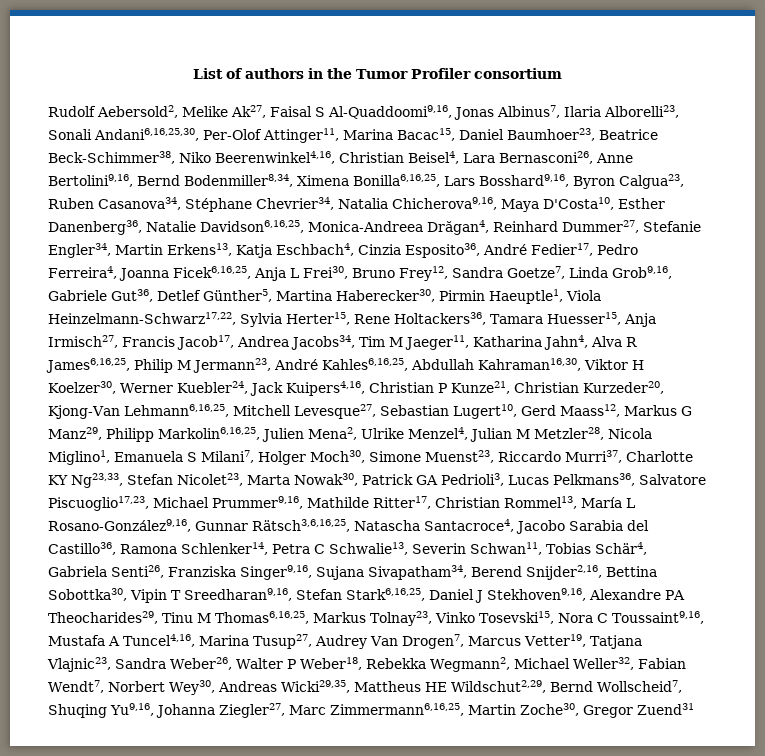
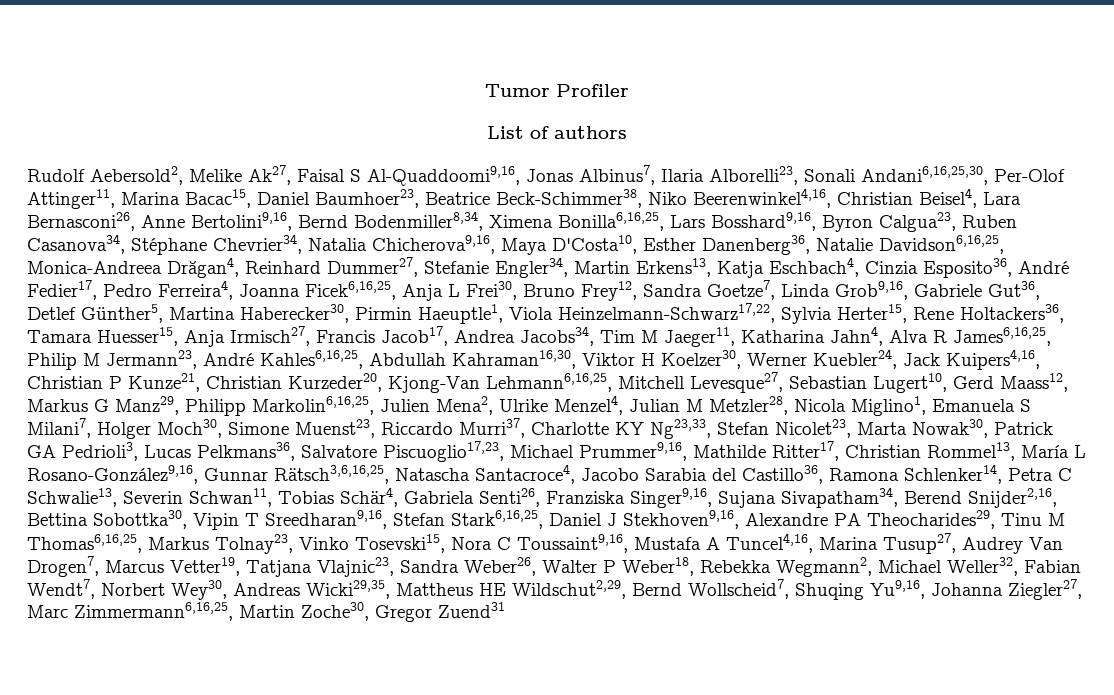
(192, 73) none -> [485,84,629,97] Tumor Profiler //
[307,68,562,79] in the Tumor Profiler consortium -> (627, 132) none

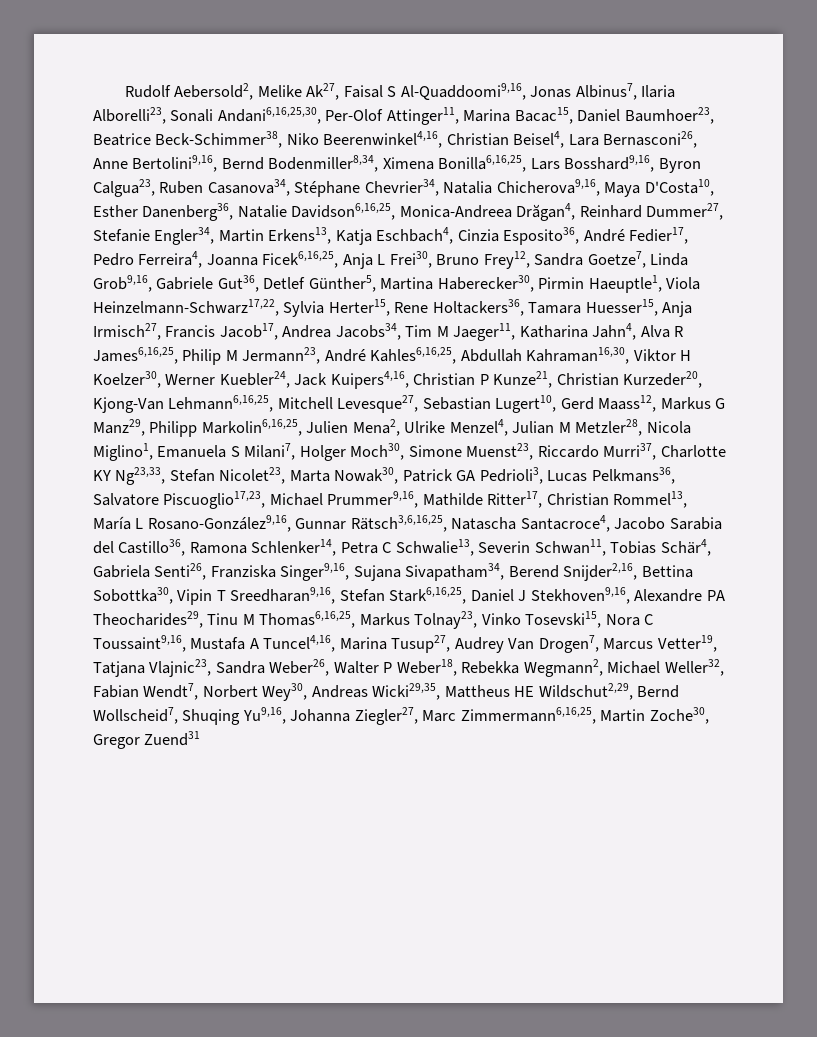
[485,84,629,97] [487,126,627,139] Tumor Profiler // List of authors // -> (124, 91) none

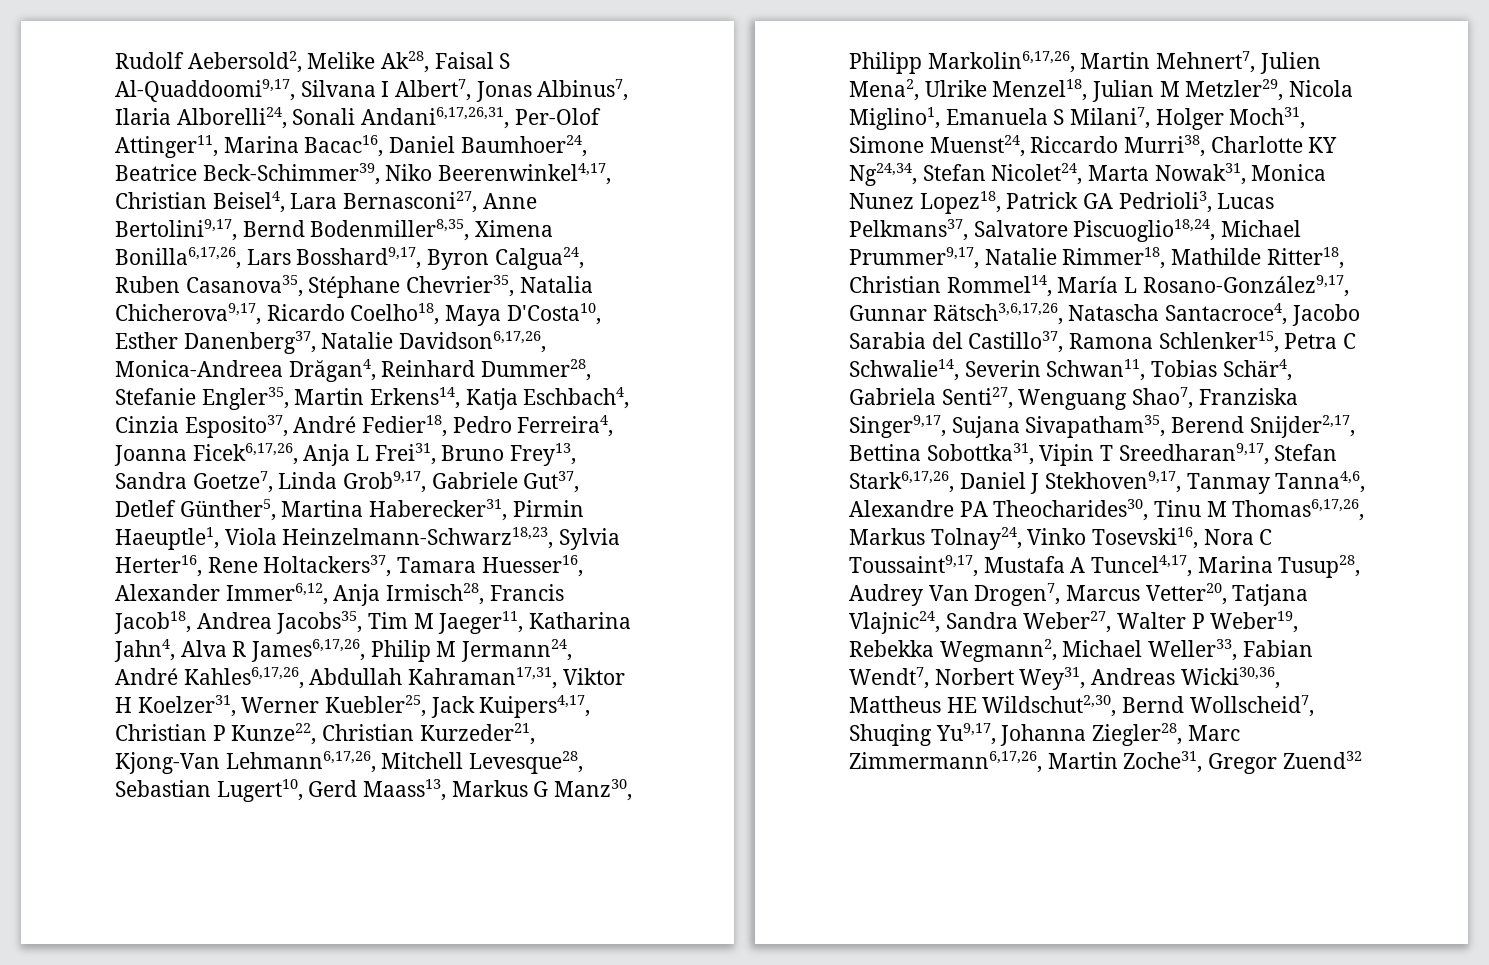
[306,83,340,100] Ak27, -> [381,51,430,73] Ak28,
[400,83,676,100] [93,107,714,125] [93,131,698,148] [93,155,701,173] [93,179,714,197] [93,203,724,221] [93,227,689,245] Al-Quaddoomi9,16, Jonas Albinus7, Ilaria Alborelli23, Sonali Andani6,16,25,30, Per-Olof Attinger11, Marina Bacac15, Daniel Baumhoer23, Beatrice Beck-Schimmer38, Niko Beerenwinkel4,16, Christian Beisel4, Lara Bernasconi26, Anne Bertolini9,16, Bernd Bodenmiller8,34, Ximena Bonilla6,16,25, Lars Bosshard9,16, Byron Calgua23, Ruben Casanova34, Stéphane Chevrier34, Natalia Chicherova9,16, Maya D'Costa10, Esther Danenberg36, Natalie Davidson6,16,25, Monica-Andreea Drăgan4, Reinhard Dummer27, Stefanie Engler34, Martin Erkens13, Katja Eschbach4, Cinzia Esposito36, André Fedier17, -> [115,79,629,102] [115,107,601,129] [115,135,587,158] [115,163,612,185] [115,191,537,213] [115,219,554,241] [115,247,584,270] [115,275,593,298] [115,303,601,326] [115,331,547,354] [115,359,592,382] [115,387,630,410] [115,415,448,438] Al-Quaddoomi9,17, Silvana I Albert7, Jonas Albinus7, Ilaria Alborelli24, Sonali Andani6,17,26,31, Per-Olof Attinger11, Marina Bacac16, Daniel Baumhoer24, Beatrice Beck-Schimmer39, Niko Beerenwinkel4,17, Christian Beisel4, Lara Bernasconi27, Anne Bertolini9,17, Bernd Bodenmiller8,35, Ximena Bonilla6,17,26, Lars Bosshard9,17, Byron Calgua24, Ruben Casanova35, Stéphane Chevrier35, Natalia Chicherova9,17, Ricardo Coelho18, Maya D'Costa10, Esther Danenberg37, Natalie Davidson6,17,26, Monica-Andreea Drăgan4, Reinhard Dummer28, Stefanie Engler35, Martin Erkens14, Katja Eschbach4, Cinzia Esposito37, André Fedier18,
[262,251,339,268] Ficek6,16,25, -> [192,443,298,465] Ficek6,17,26,
[389,251,689,269] [93,275,259,292] Frei30, Bruno Frey12, Sandra Goetze7, Linda Grob9,16, Gabriele Gut36, -> [374,443,577,466] [115,471,580,493] Frei31, Bruno Frey13, Sandra Goetze7, Linda Grob9,17, Gabriele Gut37,
[437,275,534,292] Haberecker30, -> [369,499,508,521] Haberecker31,
[93,299,693,317] [93,323,401,340] Heinzelmann-Schwarz17,22, Sylvia Herter15, Rene Holtackers36, Tamara Huesser15, Anja Irmisch27, Francis Jacob17, Andrea Jacobs34, -> [282,527,621,550] [115,555,583,577] [115,583,564,606] [114,611,363,634] Heinzelmann-Schwarz18,23, Sylvia Herter16, Rene Holtackers37, Tamara Huesser16, Alexander Immer6,12, Anja Irmisch28, Francis Jacob18, Andrea Jacobs35,
[93,347,178,364] James6,16,25, -> [251,639,366,662] James6,17,26,
[242,347,692,364] [93,371,703,389] [93,395,419,413] Jermann23, André Kahles6,16,25, Abdullah Kahraman16,30, Viktor H Koelzer30, Werner Kuebler24, Jack Kuipers4,16, Christian P Kunze21, Christian Kurzeder20, Kjong-Van Lehmann6,16,25, Mitchell Levesque27, -> [461,639,573,662] [115,667,625,689] [115,695,591,718] [115,723,535,745] [115,751,584,774] Jermann24, André Kahles6,17,26, Abdullah Kahraman17,31, Viktor H Koelzer31, Werner Kuebler25, Jack Kuipers4,17, Christian P Kunze22, Christian Kurzeder21, Kjong-Van Lehmann6,17,26, Mitchell Levesque28,
[598,395,657,412] Maass12, -> [363,779,447,801] Maass13,
[93,419,302,437] Manz29, Philipp Markolin6,16,25, -> [554,779,633,801] [849,51,1256,74] Manz30, Philipp Markolin6,17,26, Martin Mehnert7,
[449,419,508,436] Menzel4, -> [992,79,1088,101] Menzel18,
[575,419,643,436] Metzler28, -> [1185,79,1284,101] Metzler29,
[350,443,726,460] [93,467,675,485] [93,491,688,509] [93,515,447,532] Moch30, Simone Muenst23, Riccardo Murri37, Charlotte KY Ng23,33, Stefan Nicolet23, Marta Nowak30, Patrick GA Pedrioli3, Lucas Pelkmans36, Salvatore Piscuoglio17,23, Michael Prummer9,16, Mathilde Ritter17, Christian Rommel13, María L Rosano-González9,16, Gunnar Rätsch3,6,16,25, -> [1229,107,1306,129] [849,135,1338,157] [849,163,1327,186] [849,191,1275,214] [849,219,1302,242] [849,247,1344,269] [849,275,1349,297] [849,303,1063,325] Moch31, Simone Muenst24, Riccardo Murri38, Charlotte KY Ng24,34, Stefan Nicolet24, Marta Nowak31, Monica Nunez Lopez18, Patrick GA Pedrioli3, Lucas Pelkmans37, Salvatore Piscuoglio18,24, Michael Prummer9,17, Natalie Rimmer18, Mathilde Ritter18, Christian Rommel14, María L Rosano-González9,17, Gunnar Rätsch3,6,17,26,
[118,539,337,556] Castillo36, Ramona Schlenker14, -> [968,331,1279,353] Castillo37, Ramona Schlenker15,
[395,539,474,556] Schwalie13, -> [849,359,959,381] Schwalie14,
[154,563,693,581] [93,587,630,605] Senti26, Franziska Singer9,16, Sujana Sivapatham34, Berend Snijder2,16, Bettina Sobottka30, Vipin T Sreedharan9,16, Stefan Stark6,16,25, Daniel J Stekhoven9,16, -> [941,387,1298,410] [849,415,1355,438] [849,443,1338,466] [849,471,1366,494] Senti27, Wenguang Shao7, Franziska Singer9,17, Sujana Sivapatham35, Berend Snijder2,17, Bettina Sobottka31, Vipin T Sreedharan9,17, Stefan Stark6,17,26, Daniel J Stekhoven9,17, Tanmay Tanna4,6,
[93,611,203,628] Theocharides29, -> [993,499,1149,521] Theocharides30,
[259,611,602,629] Thomas6,16,25, Markus Tolnay23, Vinko Tosevski15, -> [1232,499,1365,521] [849,527,1199,550] Thomas6,17,26, Markus Tolnay24, Vinko Tosevski16,
[93,635,186,652] Toussaint9,16, -> [849,555,978,577] Toussaint9,17,
[263,635,451,653] Tuncel4,16, Marina Tusup27, -> [1091,555,1361,578] Tuncel4,17, Marina Tusup28,
[657,635,717,652] [93,659,330,677] Vetter19, Tatjana Vlajnic23, Sandra Weber26, -> [1145,583,1309,606] [849,611,1112,634] Vetter20, Tatjana Vlajnic24, Sandra Weber27,
[396,659,457,676] Weber18, -> [1210,611,1299,633] Weber19,
[664,659,724,676] Weller32, -> [1148,639,1238,661] Weller33,
[262,683,441,701] Wey30, Andreas Wicki29,35, -> [1019,667,1280,690] Wey31, Andreas Wicki30,36,
[538,683,633,700] Wildschut2,29, -> [982,695,1117,717] Wildschut2,30,
[242,707,709,725] [93,731,201,749] Yu9,16, Johanna Ziegler27, Marc Zimmermann6,16,25, Martin Zoche30, Gregor Zuend31 -> [935,723,1240,746] [849,751,1362,774] Yu9,17, Johanna Ziegler28, Marc Zimmermann6,17,26, Martin Zoche31, Gregor Zuend32

